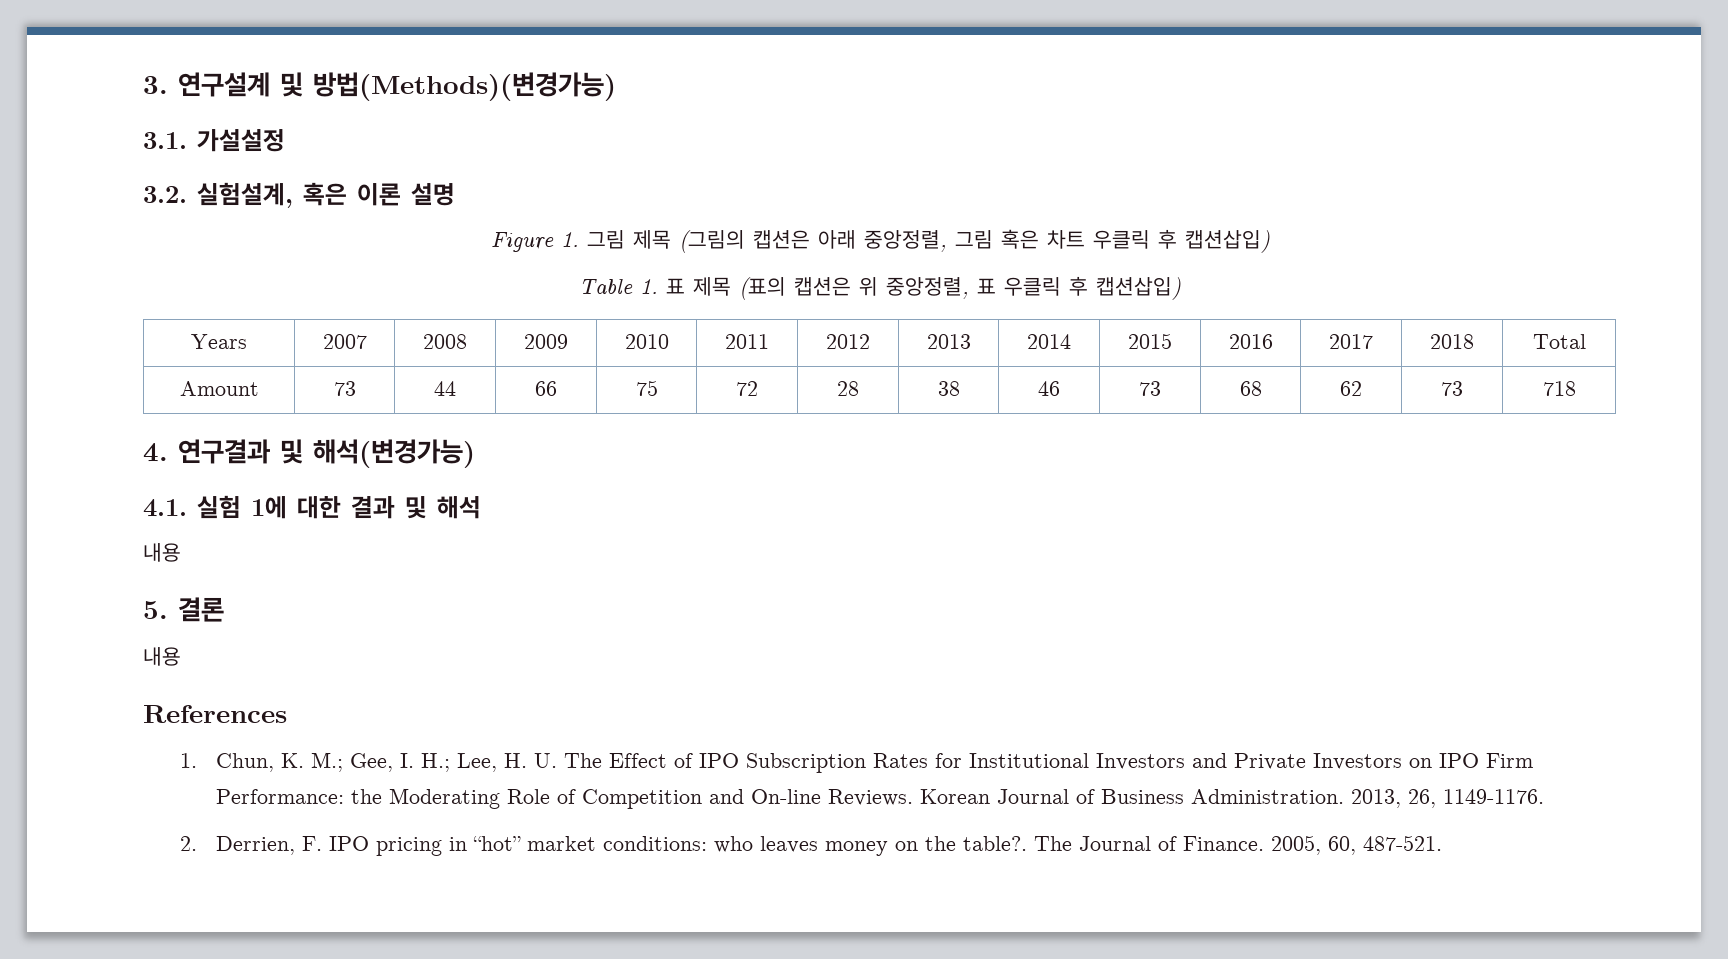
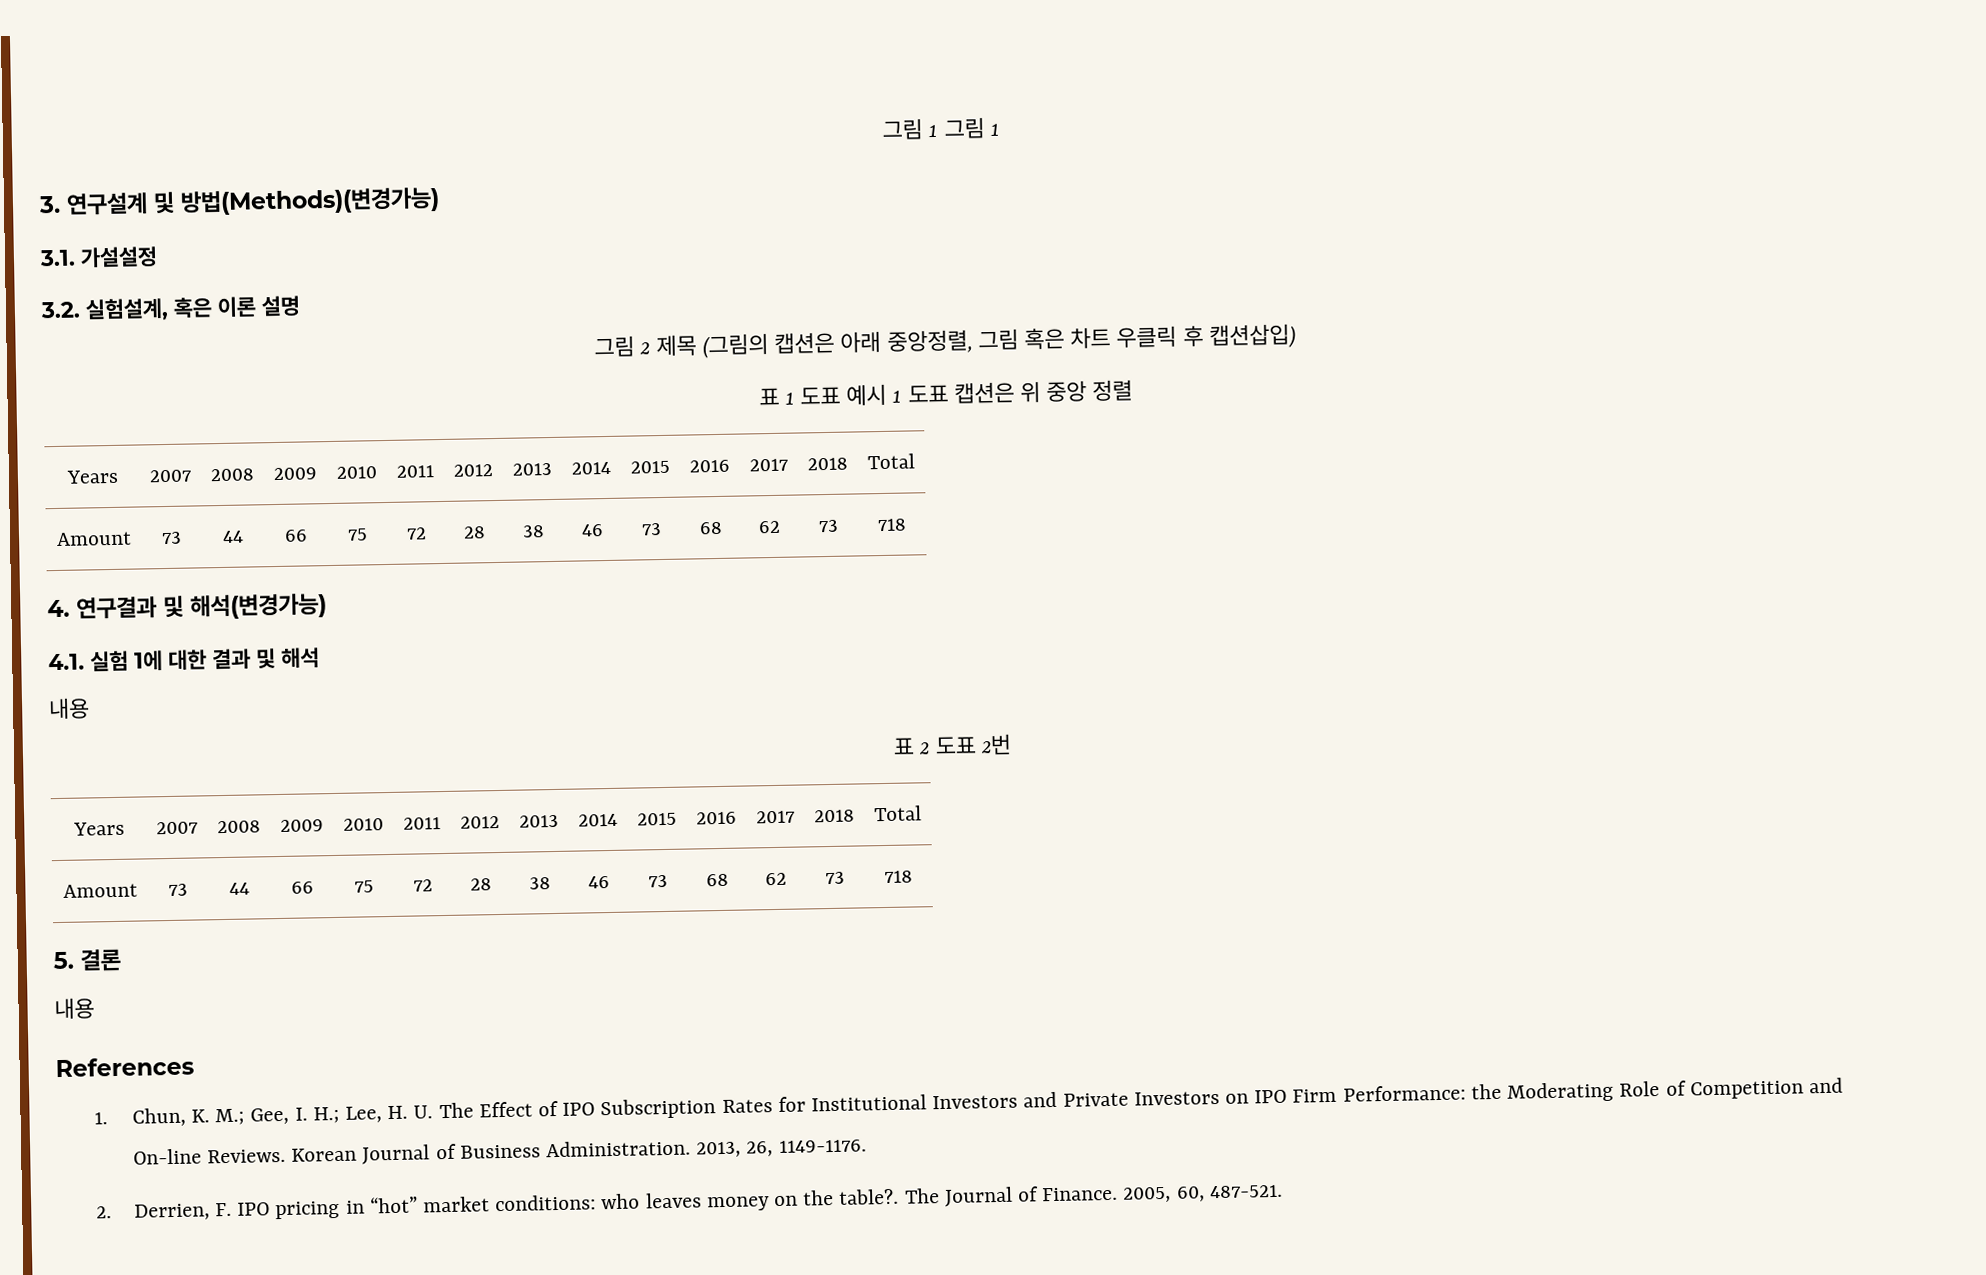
(143, 85) none -> [882,117,1000,140] 그림 1 그림 1 //
[490,230,625,252] Figure 1. 그림 -> [594,335,651,358] 그림 2
[579,276,1181,300] Table 1. 표 제목 (표의 캡션은 위 중앙정렬, 표 우클릭 후 캡션삽입) -> [758,379,1134,406] 표 1 도표 예시 1 도표 캡션은 위 중앙 정렬
(181, 552) none -> [893,733,1012,756] [72,821,125,836] [155,821,198,835] [216,820,261,834] [279,819,324,832] [342,818,384,831] [402,817,441,830] [459,815,500,829] [518,814,559,828] [577,813,618,827] [636,812,677,826] [695,811,737,825] [755,810,795,824] [813,809,855,823] [873,805,922,822] [62,883,138,898] [167,883,188,897] [229,882,250,895] [291,881,314,894] [354,880,374,893] [412,879,433,892] [469,878,492,891] [528,877,551,890] [587,876,610,889] [647,874,668,888] [705,873,729,887] [765,872,787,886] [825,871,845,885] [884,870,913,884] // 표 2 도표 2번 // Years | 2007 | 2008 | 2009 | 2010 | 2011 | 2012 | 2013 | 2014 | 2015 | 2016 | 2017 | 2018 | Total // Amount | 73 | 44 | 66 | 75 | 72 | 28 | 38 | 46 | 73 | 68 | 62 | 73 | 718

